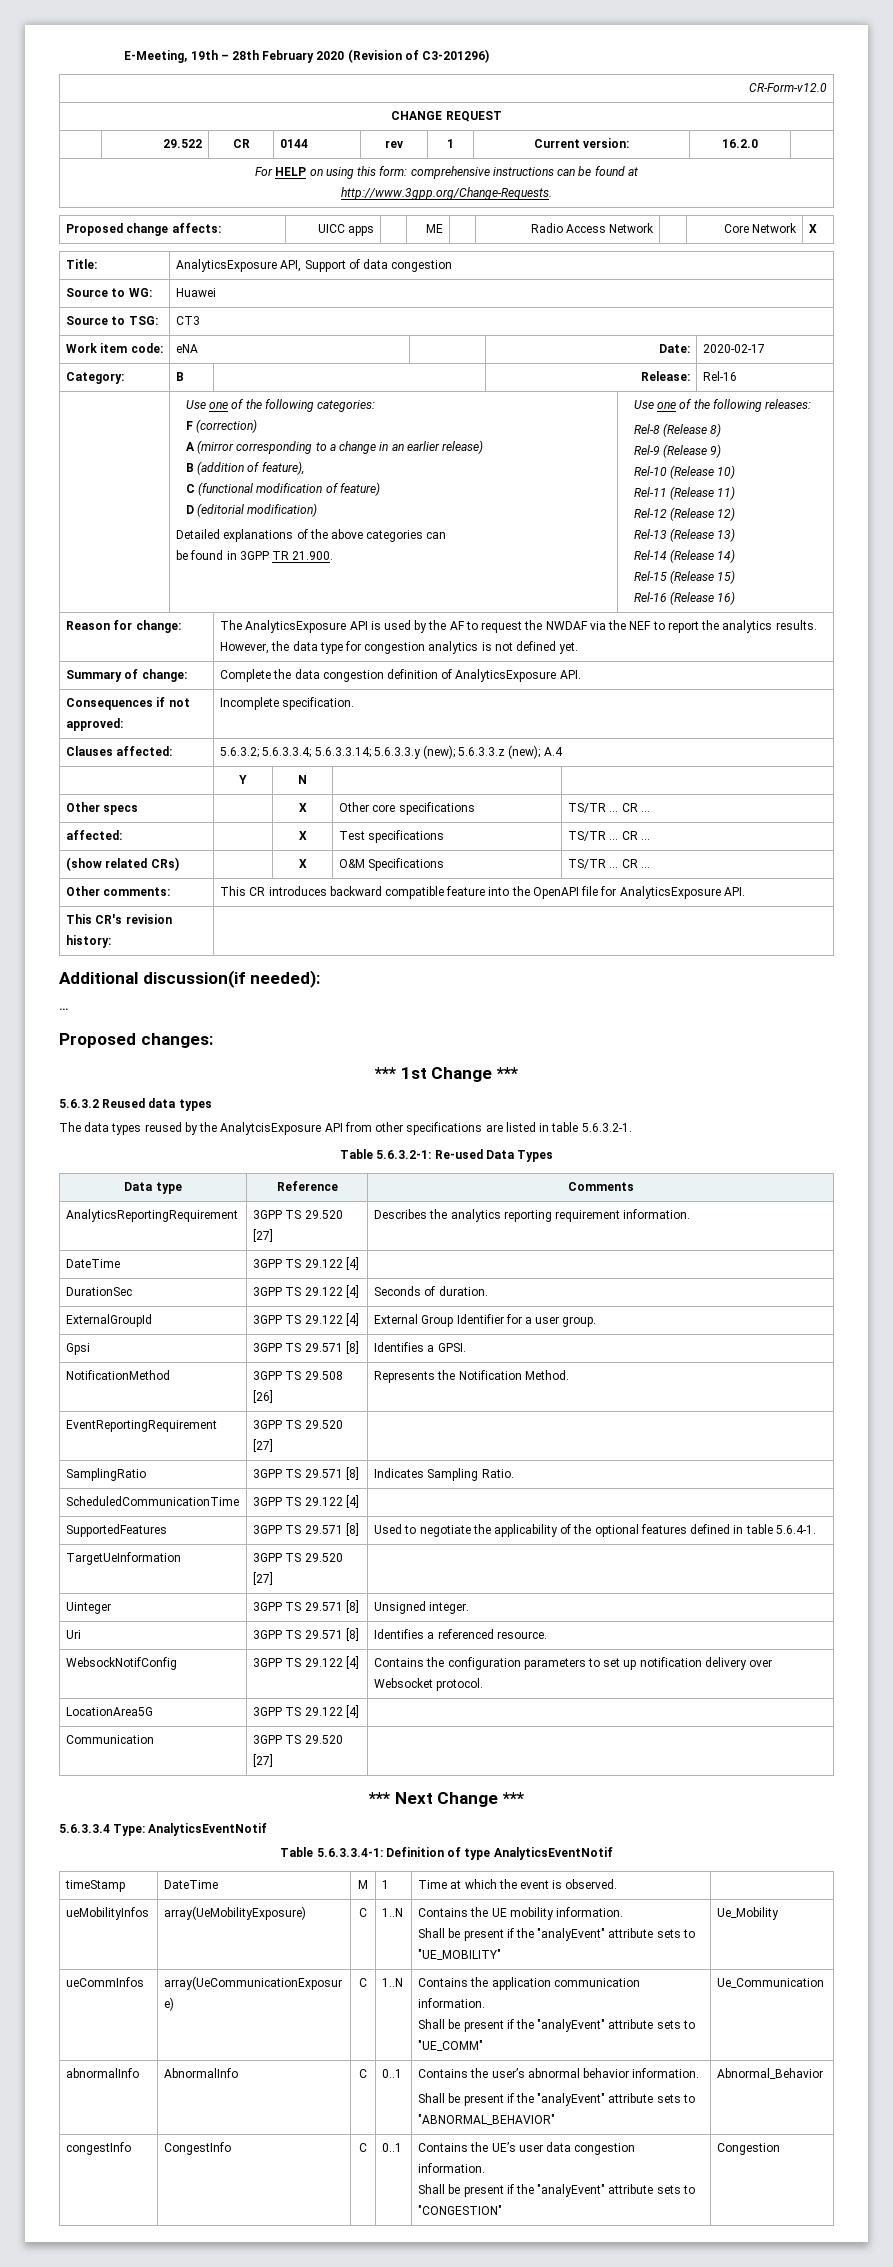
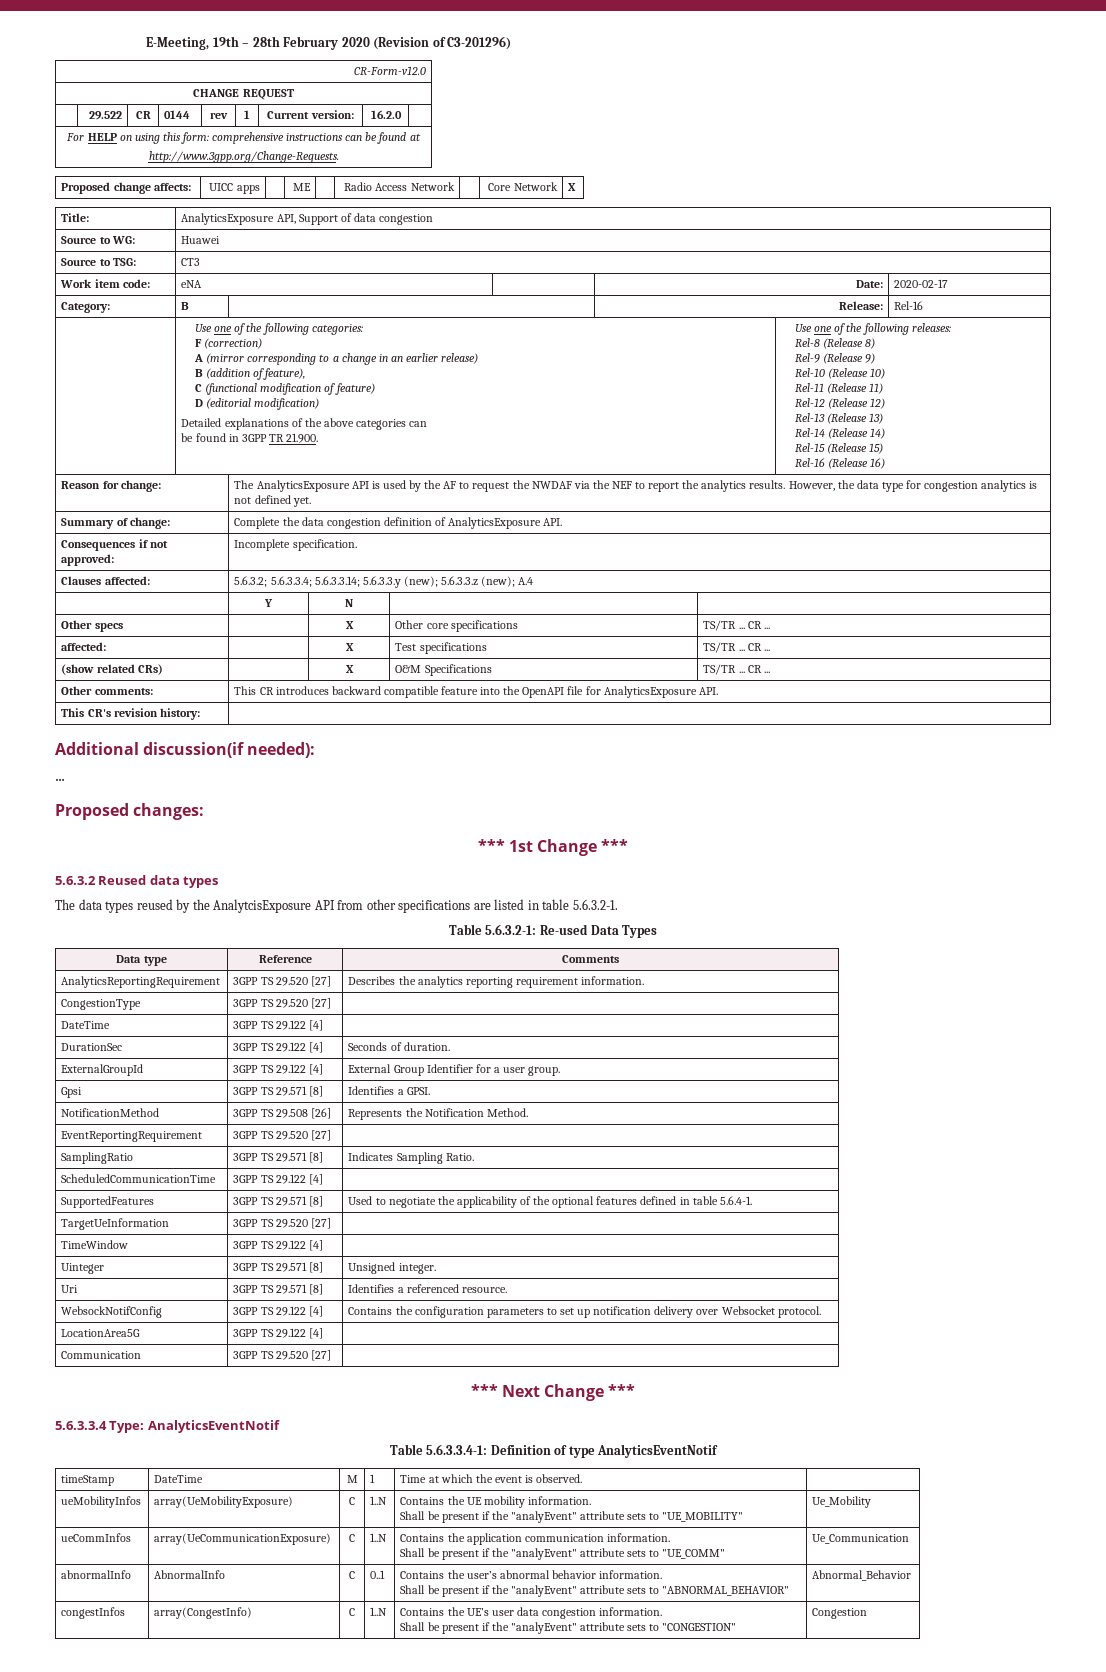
(691, 1214) none -> [61,999,142,1010] [233,998,331,1009] // CongestionType | 3GPP TS 29.520 [27] |
(274, 1578) none -> [61,1240,129,1249] [233,1240,323,1251] // TimeWindow | 3GPP TS 29.122 [4] |
[66,2142,132,2155] [164,2142,232,2155] [359,2143,367,2152] [382,2143,403,2152] congestInfo | CongestInfo | C | 0..1 -> [61,1607,126,1619] [154,1607,253,1619] [349,1608,355,1616] [370,1607,388,1616] congestInfos | array(CongestInfo) | C | 1..N

